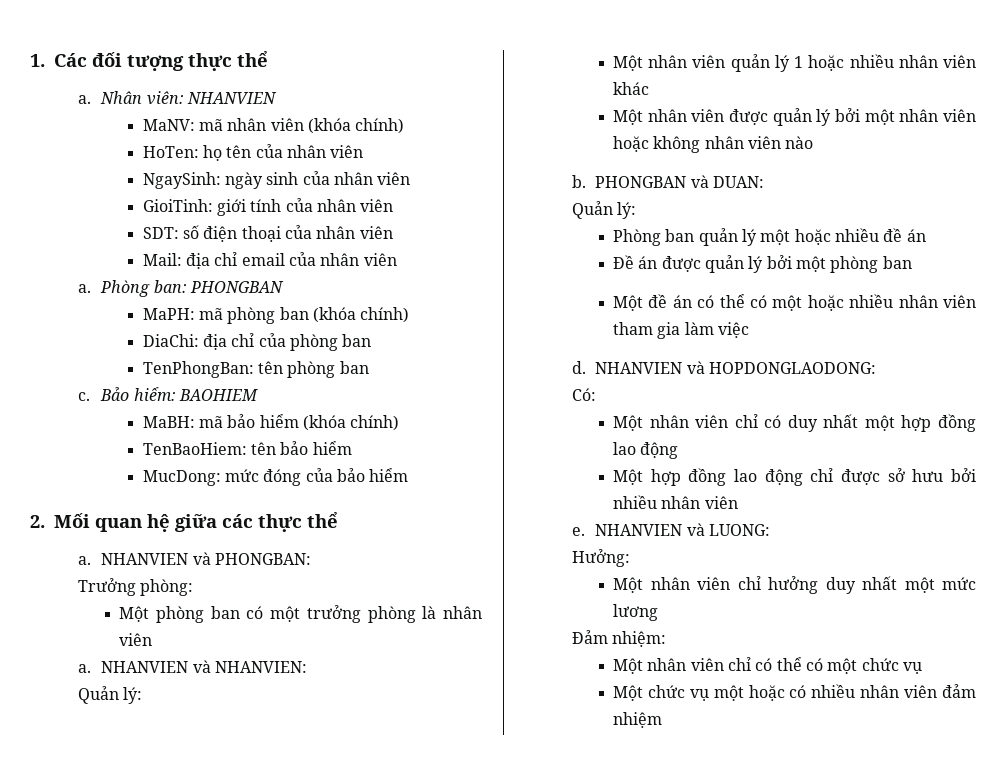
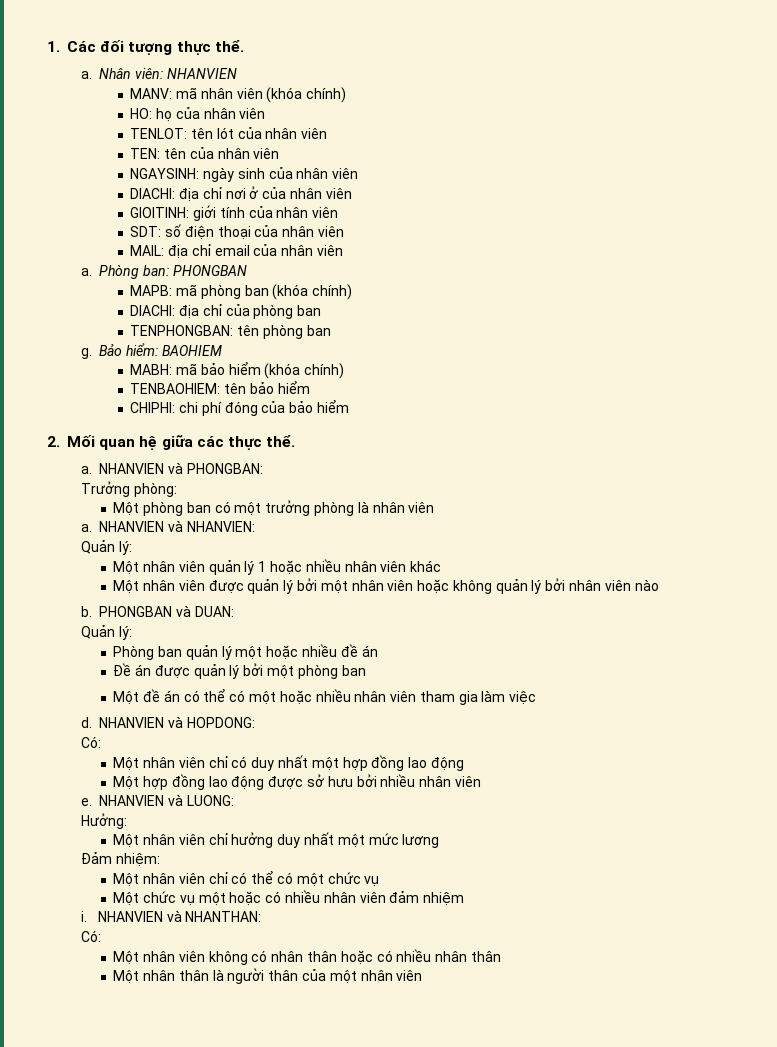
[236,51,268,67] thể -> [214,40,244,52] thể.
[142,119,195,131] MaNV: -> [130,88,173,99] MANV:
[142,145,223,161] HoTen: họ -> [130,107,266,122] [130,127,328,139] [130,148,161,159] HO: họ của nhân viên // TENLOT: tên lót của nhân viên // TEN:
[142,172,221,189] NgaySinh: -> [130,168,200,179] NGAYSINH:
[142,199,213,212] GioiTinh: -> [130,186,352,202] [130,207,190,218] DIACHI: địa chỉ nơi ở của nhân viên // GIOITINH:
[142,253,182,266] Mail: -> [130,245,165,256] MAIL:
[142,308,195,320] MaPH: -> [130,285,173,296] MAPB:
[142,334,199,347] DiaChi: -> [130,305,176,316] DIACHI:
[142,361,254,378] TenPhongBan: -> [130,325,234,336] TENPHONGBAN:
[77,392,90,401] c. -> [80,348,92,359] g.
[142,416,195,428] MaBH: -> [130,364,173,375] MABH:
[142,442,247,455] TenBaoHiem: -> [130,383,221,394] TENBAOHIEM:
[142,469,260,486] MucDong: mức -> [130,402,222,416] CHIPHI: chi phí
[306,512,338,528] thể -> [266,435,296,447] thể.
(701, 144) none -> [495,578,566,594] quản lý bởi
[709,362,877,374] HOPDONGLAODONG: -> [186,717,255,728] HOPDONG:
[810,468,834,482] chỉ -> (265, 783) none
(662, 720) none -> [80,910,262,922] [80,930,101,942] [113,949,501,965] [113,968,423,984] // i. NHANVIEN và NHANTHAN: // Có: // Một nhân viên không có nhân thân hoặc có nhiều nhân thân // Một nhân thân là người thân của một nhân viên

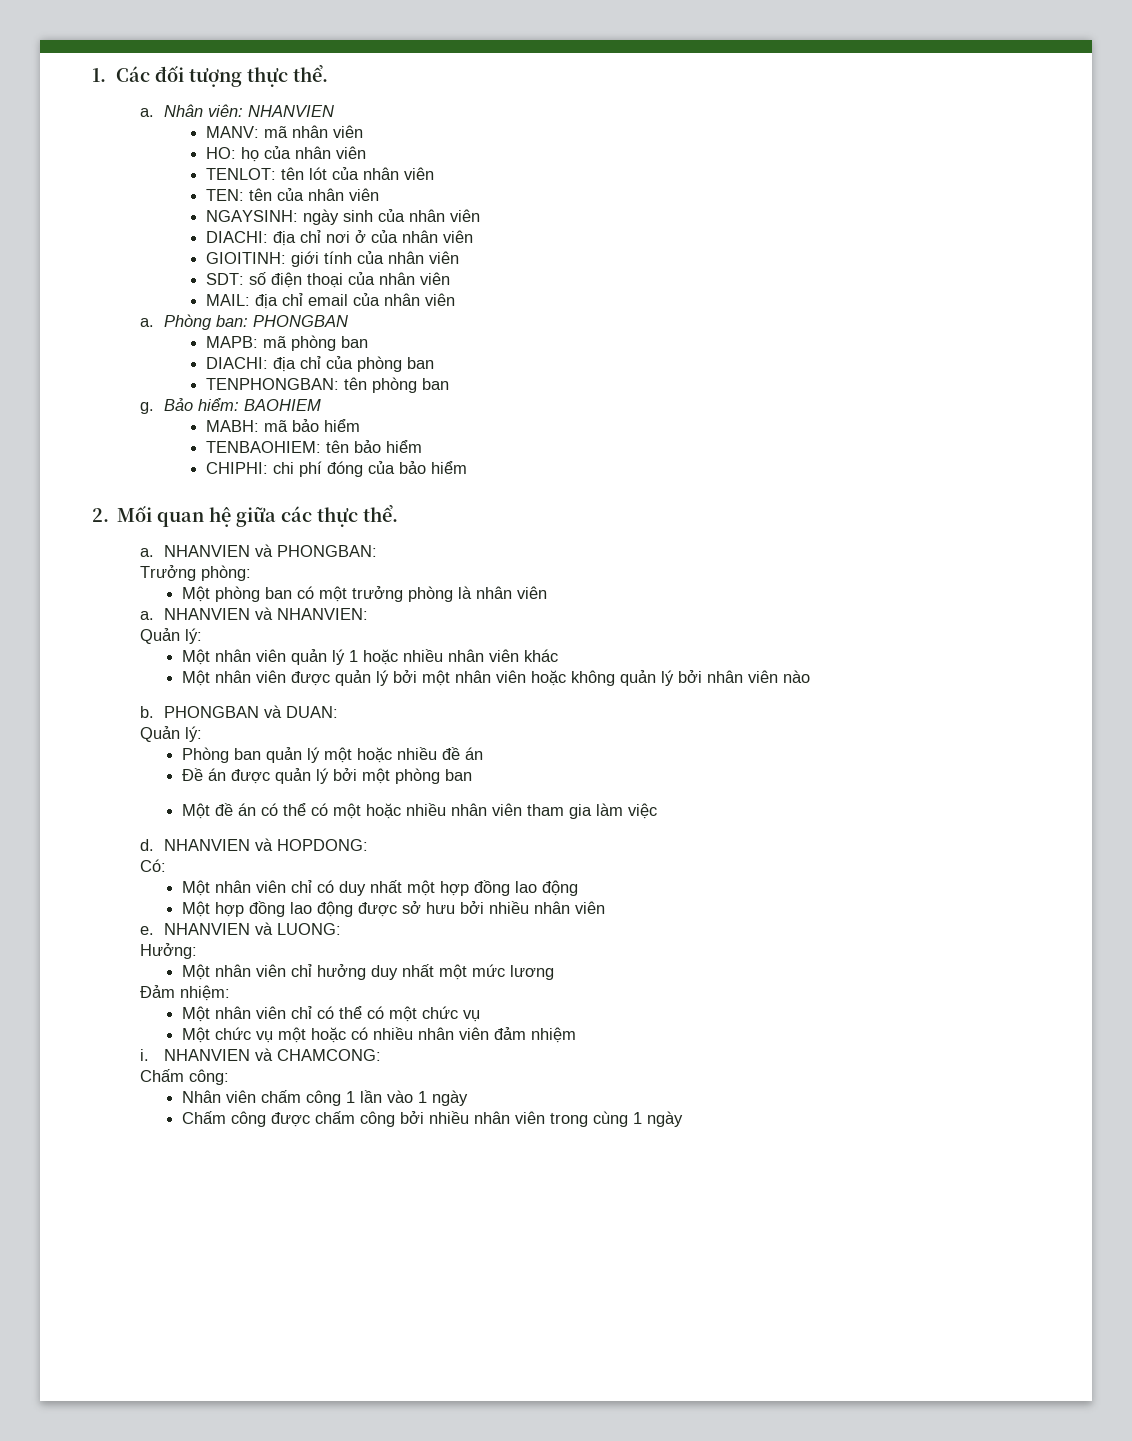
[266,87,347,103] (khóa chính) -> (364, 131) none
[272,284,353,300] (khóa chính) -> (369, 342) none
[264,363,345,379] (khóa chính) -> (361, 425) none
[185,911,262,922] [80,930,101,942] [113,949,501,965] [113,968,423,984] NHANTHAN: // Có: // Một nhân viên không có nhân thân hoặc có nhiều nhân thân // Một nhân thân là người thân của một nhân viên -> [276,1049,381,1061] [139,1069,229,1085] [182,1090,469,1106] [182,1111,684,1127] CHAMCONG: // Chấm công: // Nhân viên chấm công 1 lần vào 1 ngày // Chấm công được chấm công bởi nhiều nhân viên trong cùng 1 ngày

